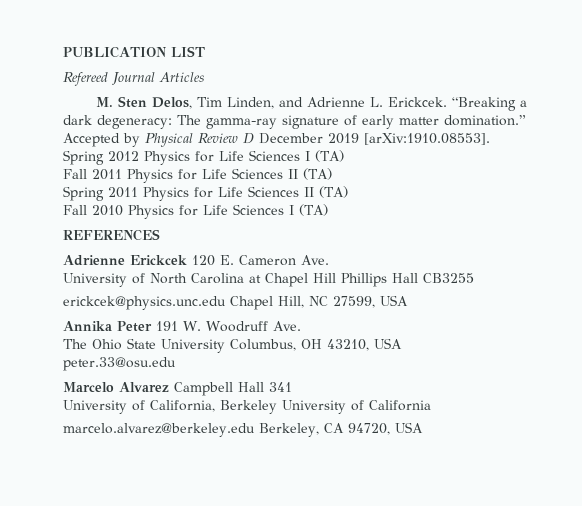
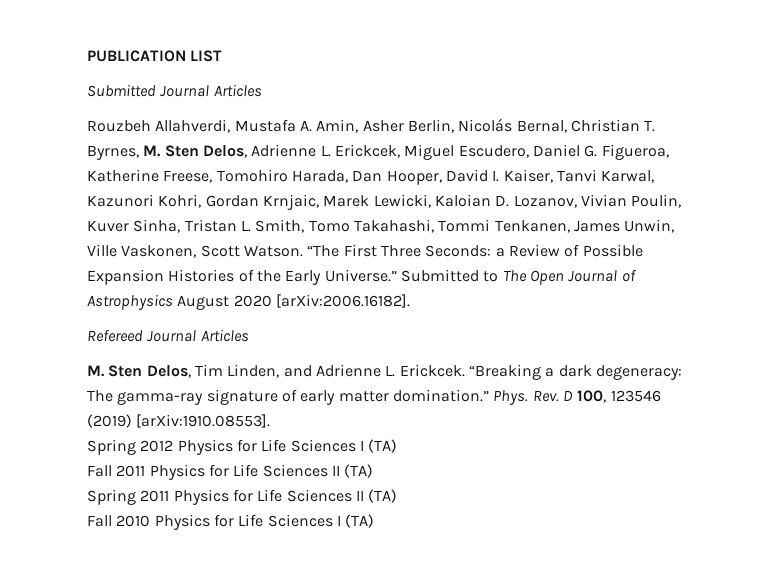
(205, 51) none -> [87,84,262,97] [87,118,656,133] [87,144,669,160] [87,169,655,185] [87,194,682,210] [87,219,675,233] [87,244,643,258] [87,269,636,285] [87,294,410,310] // Submitted Journal Articles // Rouzbeh Allahverdi, Mustafa A. Amin, Asher Berlin, Nicolás Bernal, Christian T. Byrnes, M. Sten Delos, Adrienne L. Erickcek, Miguel Escudero, Daniel G. Figueroa, Katherine Freese, Tomohiro Harada, Dan Hooper, David I. Kaiser, Tanvi Karwal, Kazunori Kohri, Gordan Krnjaic, Marek Lewicki, Kaloian D. Lozanov, Vivian Poulin, Kuver Sinha, Tristan L. Smith, Tomo Takahashi, Tommi Tenkanen, James Unwin, Ville Vaskonen, Scott Watson. “The First Three Seconds: a Review of Possible Expansion Histories of the Early Universe.” Submitted to The Open Journal of Astrophysics August 2020 [arXiv:2006.16182].
[63,133,359,147] Accepted by Physical Review D December 2019 -> [493,390,661,405] [87,414,132,428] Phys. Rev. D 100, 123546 (2019)
[63,229,160,241] [63,255,329,266] [63,273,474,287] [63,295,408,310] [63,321,301,332] [63,338,402,353] [63,357,176,371] [63,382,292,396] [63,400,431,414] [63,422,423,437] // REFERENCES // Adrienne Erickcek 120 E. Cameron Ave. // University of North Carolina at Chapel Hill Phillips Hall CB3255 // erickcek@physics.unc.edu Chapel Hill, NC 27599, USA // Annika Peter 191 W. Woodruff Ave. // The Ohio State University Columbus, OH 43210, USA // peter.33@osu.edu // Marcelo Alvarez Campbell Hall 341 // University of California, Berkeley University of California // marcelo.alvarez@berkeley.edu Berkeley, CA 94720, USA -> (375, 521) none

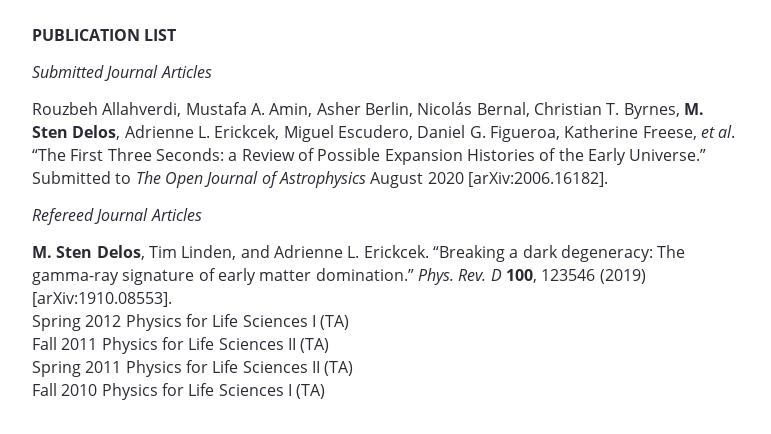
[216,169,655,185] [87,194,682,210] [87,219,675,233] [87,244,303,258] Tomohiro Harada, Dan Hooper, David I. Kaiser, Tanvi Karwal, Kazunori Kohri, Gordan Krnjaic, Marek Lewicki, Kaloian D. Lozanov, Vivian Poulin, Kuver Sinha, Tristan L. Smith, Tomo Takahashi, Tommi Tenkanen, James Unwin, Ville Vaskonen, Scott Watson. -> [700,125,736,138] et al.

